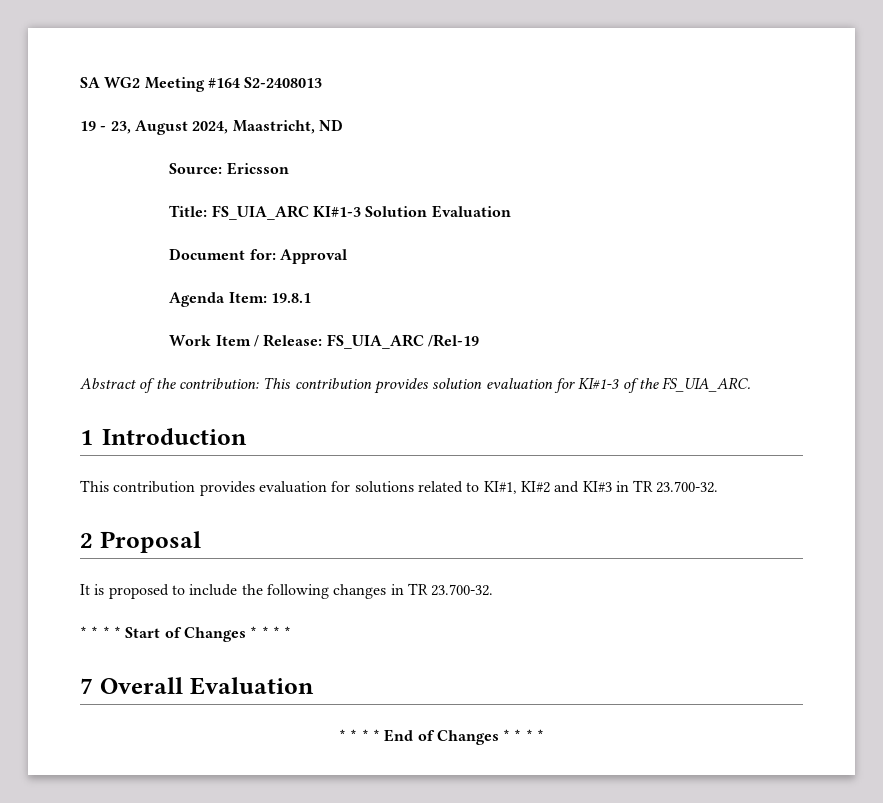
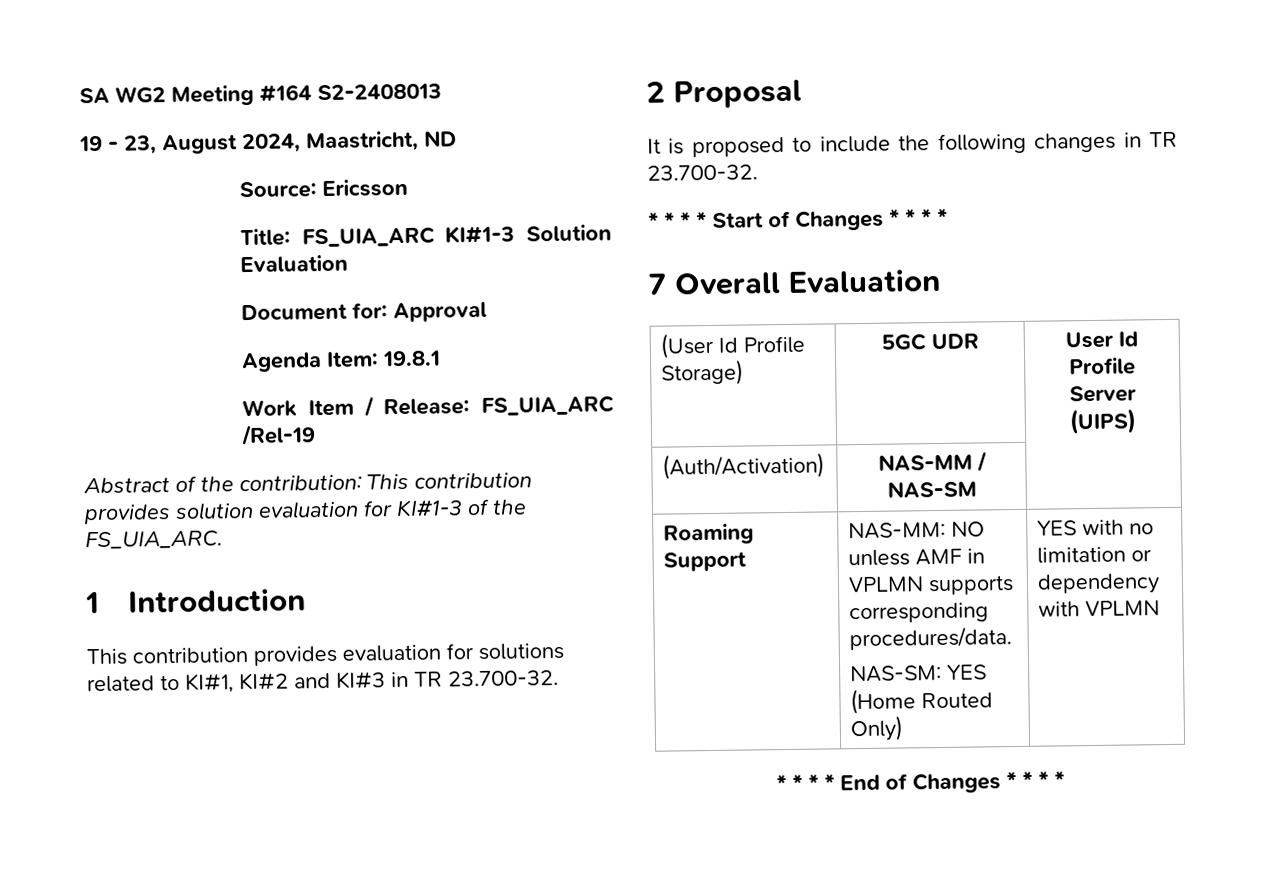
(314, 686) none -> [659,332,805,359] [660,359,744,386] [880,333,979,351] [1065,331,1138,349] [1069,357,1136,376] [1069,385,1137,403] [1069,408,1137,435] [661,452,825,480] [877,451,987,472] [886,480,977,498] [662,523,754,545] [662,551,747,572] [847,521,985,540] [847,548,985,567] [847,575,1014,596] [848,602,989,624] [848,626,1012,651] [849,664,987,683] [849,688,993,715] [849,715,904,742] [1036,519,1154,536] [1036,546,1152,564] [1036,573,1160,595] [1037,600,1160,617] // (User Id Profile Storage) | 5GC UDR | User Id Profile Server (UIPS) // (Auth/Activation) | NAS-MM / NAS-SM | // Roaming Support | NAS-MM: NO unless AMF in VPLMN supports corresponding procedures/data. // NAS-SM: YES (Home Routed Only) | YES with no limitation or dependency with VPLMN

